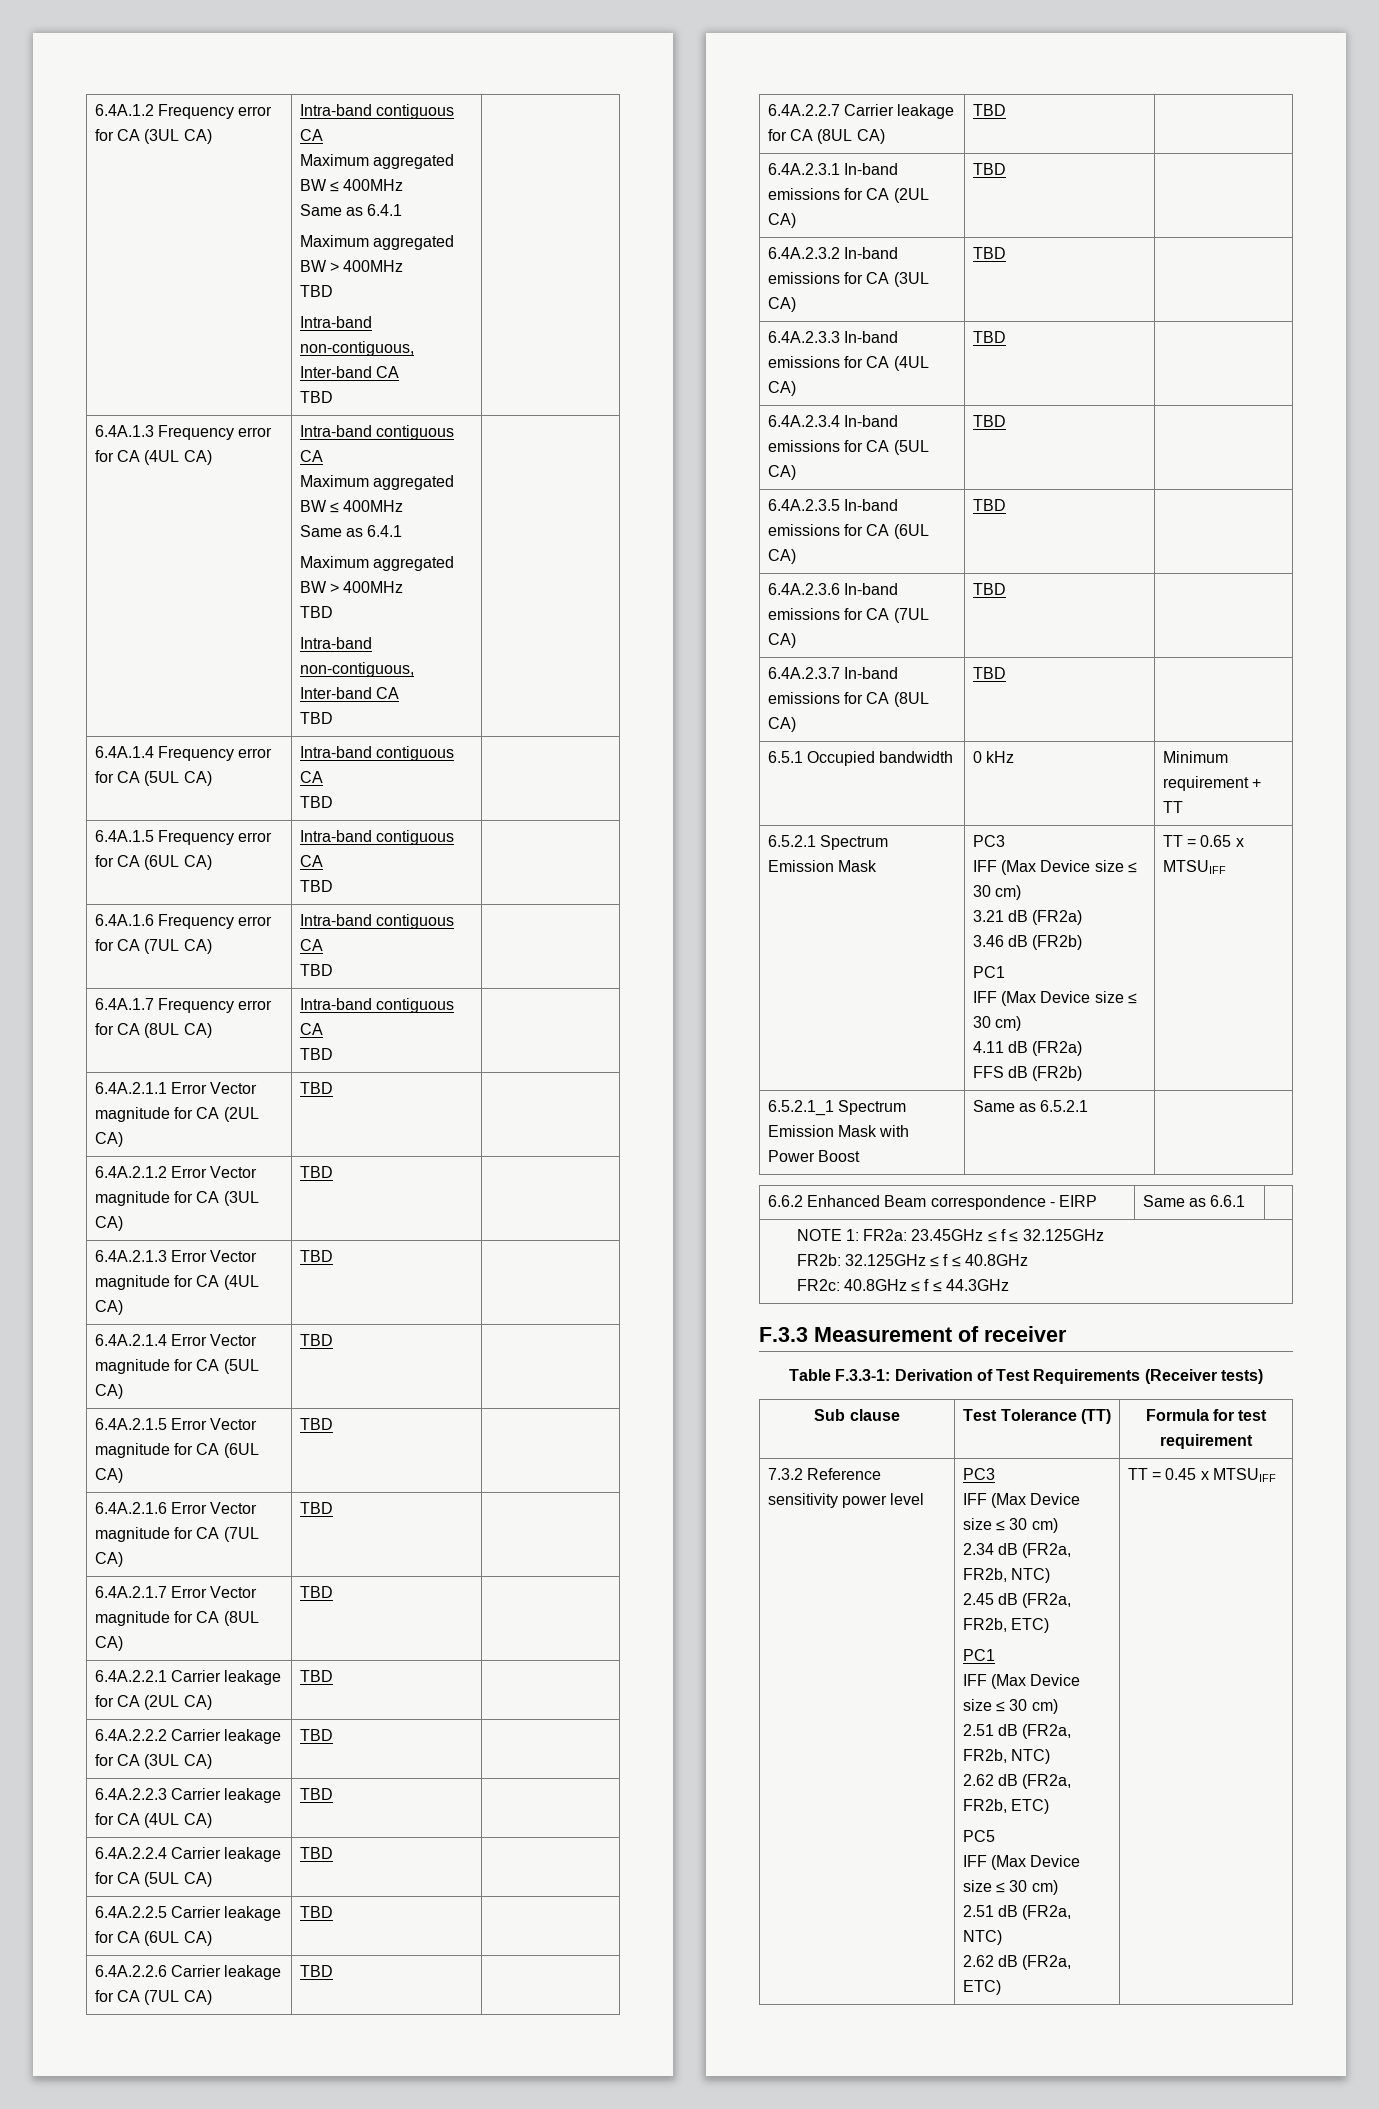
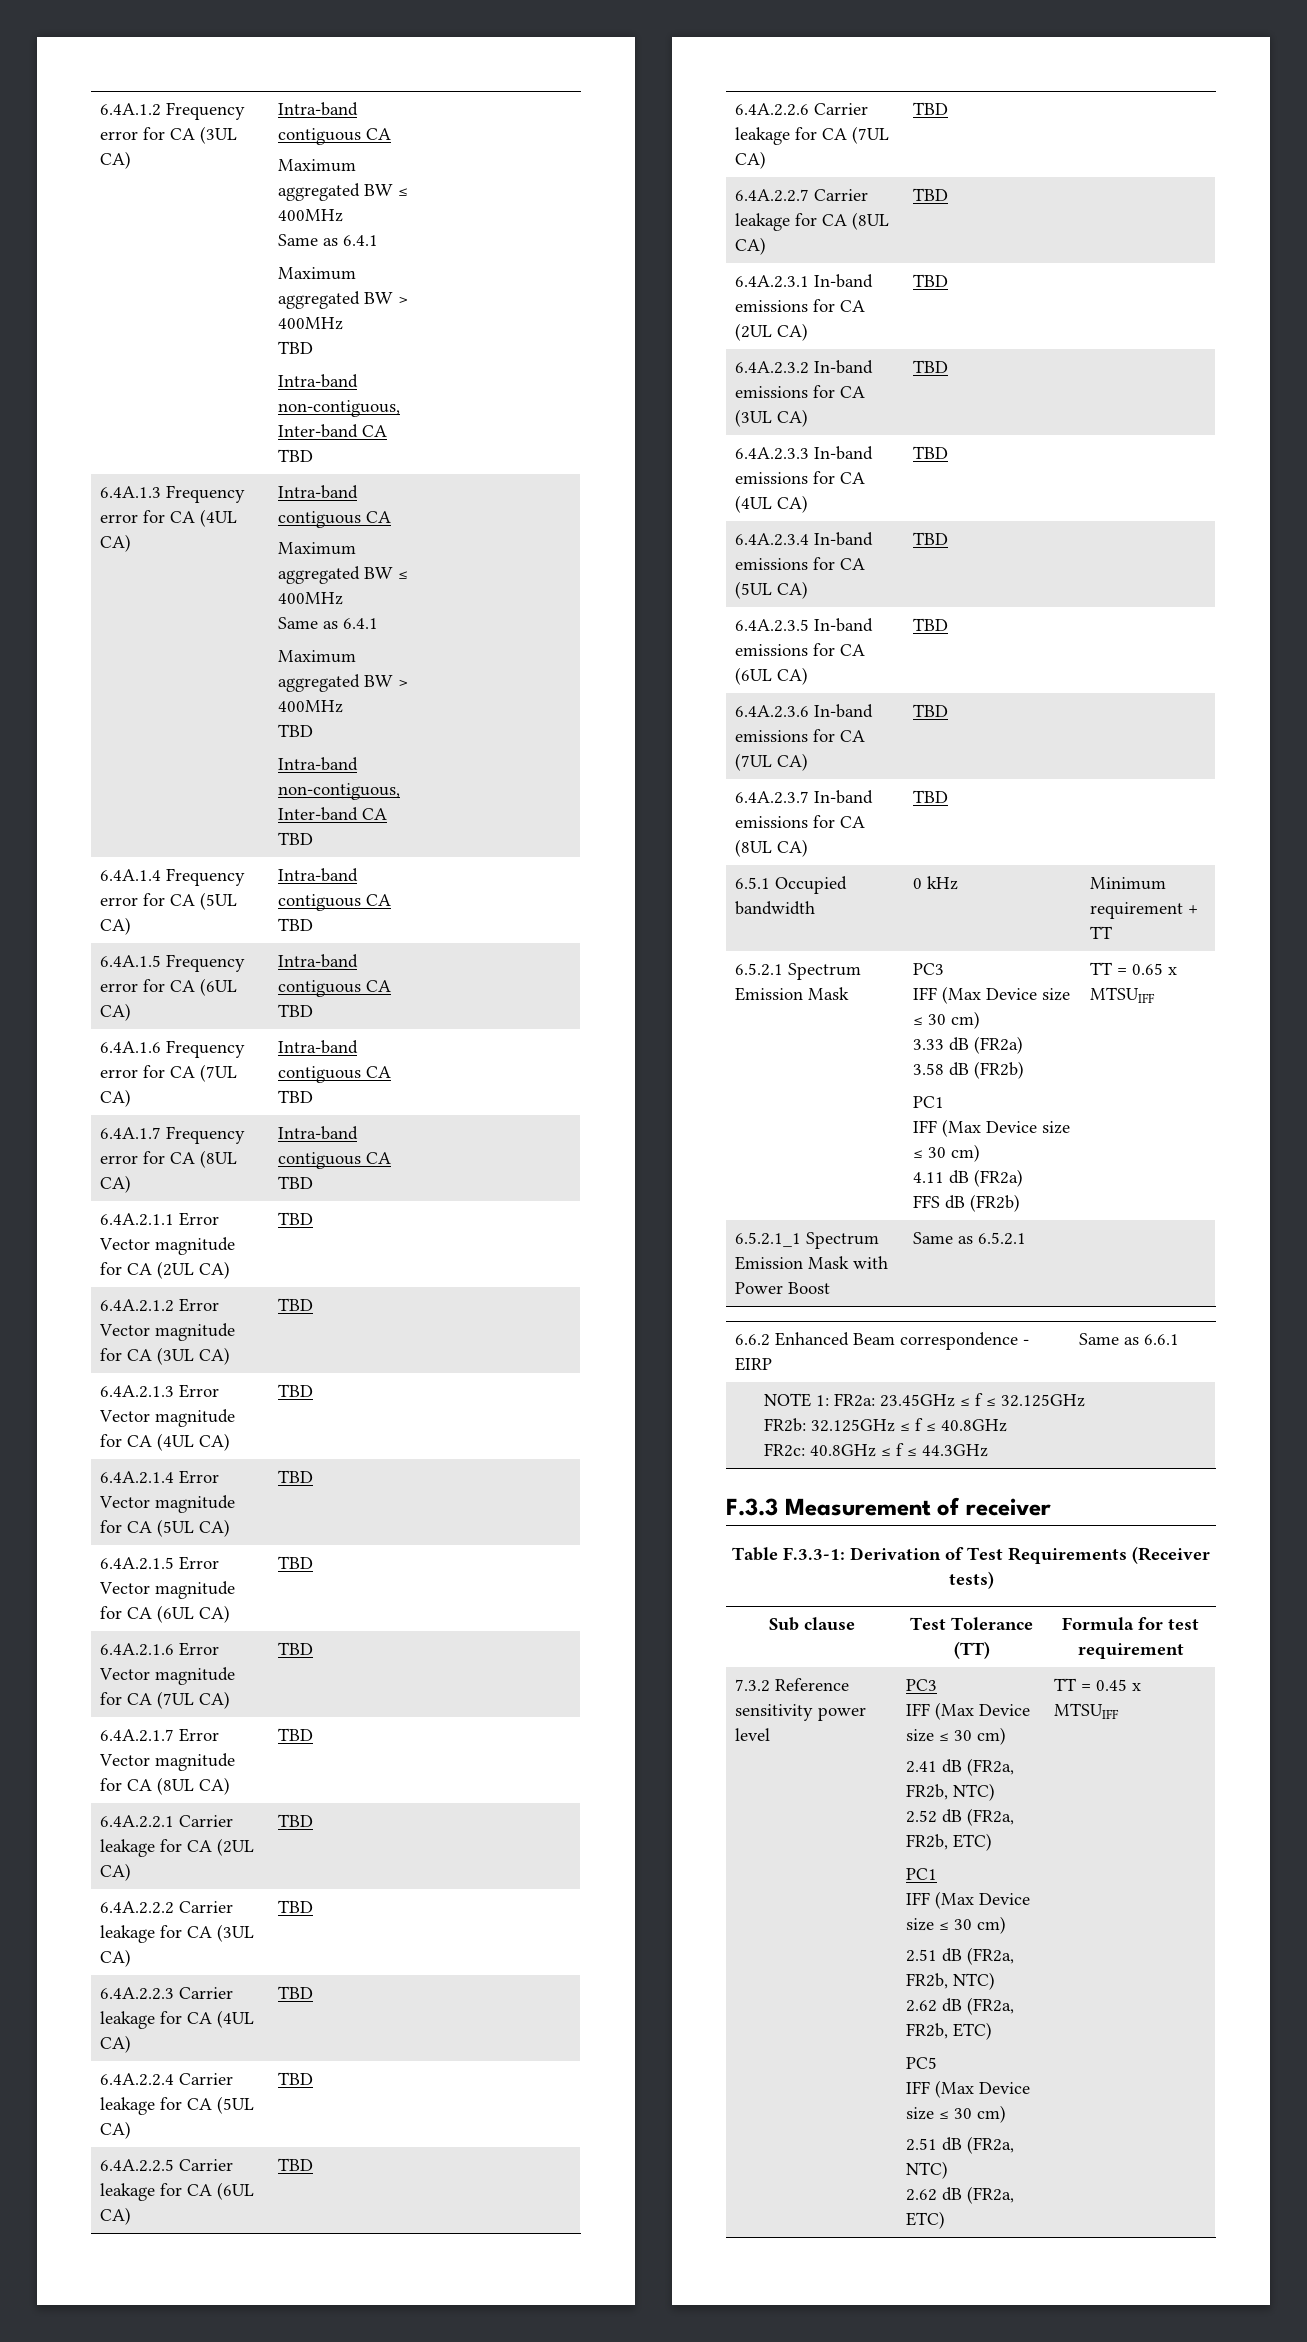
[972,910,1083,925] [972,935,1004,947] 3.21 dB (FR2a) // 3.46 -> [912,1036,1023,1054] [912,1063,944,1075] 3.33 dB (FR2a) // 3.58
[962,1543,1072,1558] [962,1568,1051,1583] [962,1593,994,1605] 2.34 dB (FR2a, FR2b, NTC) // 2.45 -> [905,1758,1014,1776] [905,1783,995,1801] [905,1810,937,1823] 2.41 dB (FR2a, FR2b, NTC) // 2.52

